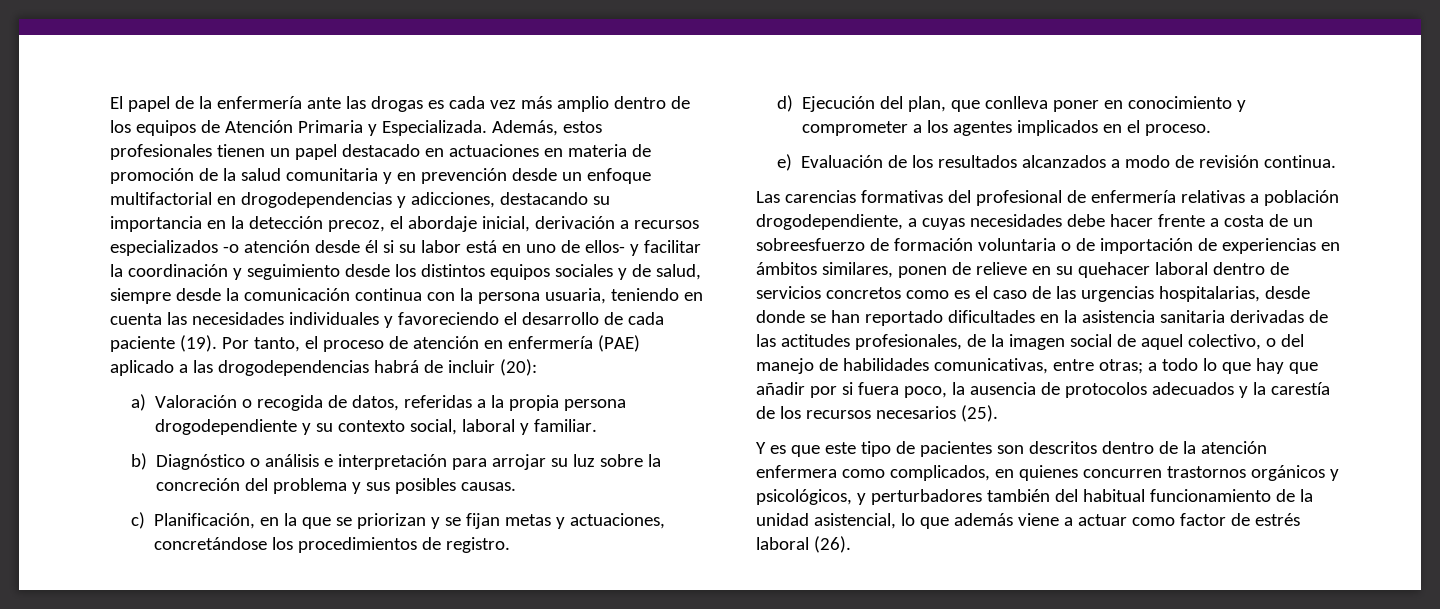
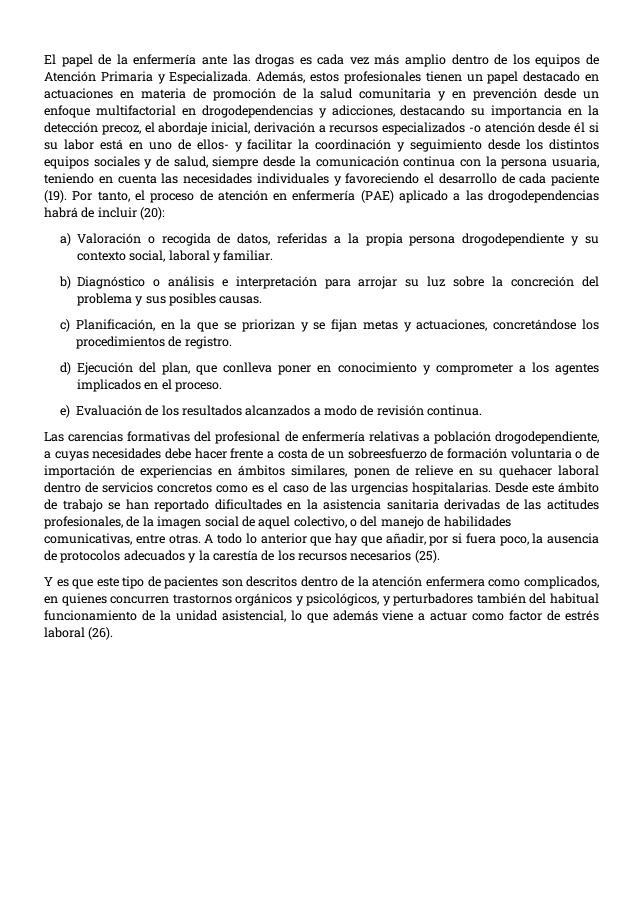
[1158,286,1310,302] [756,310,805,323] hospitalarias, desde donde -> [411,482,599,495] [44,499,103,512] hospitalarias. Desde este ámbito de trabajo
[1098,359,1157,374] otras; a -> [168,534,214,544] otras. A
(1217, 364) none -> [260,533,307,544] anterior
[756,382,805,395] añadir -> [385,533,426,545] añadir,

